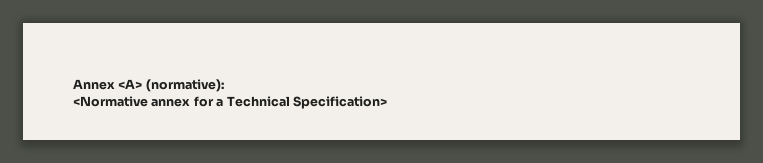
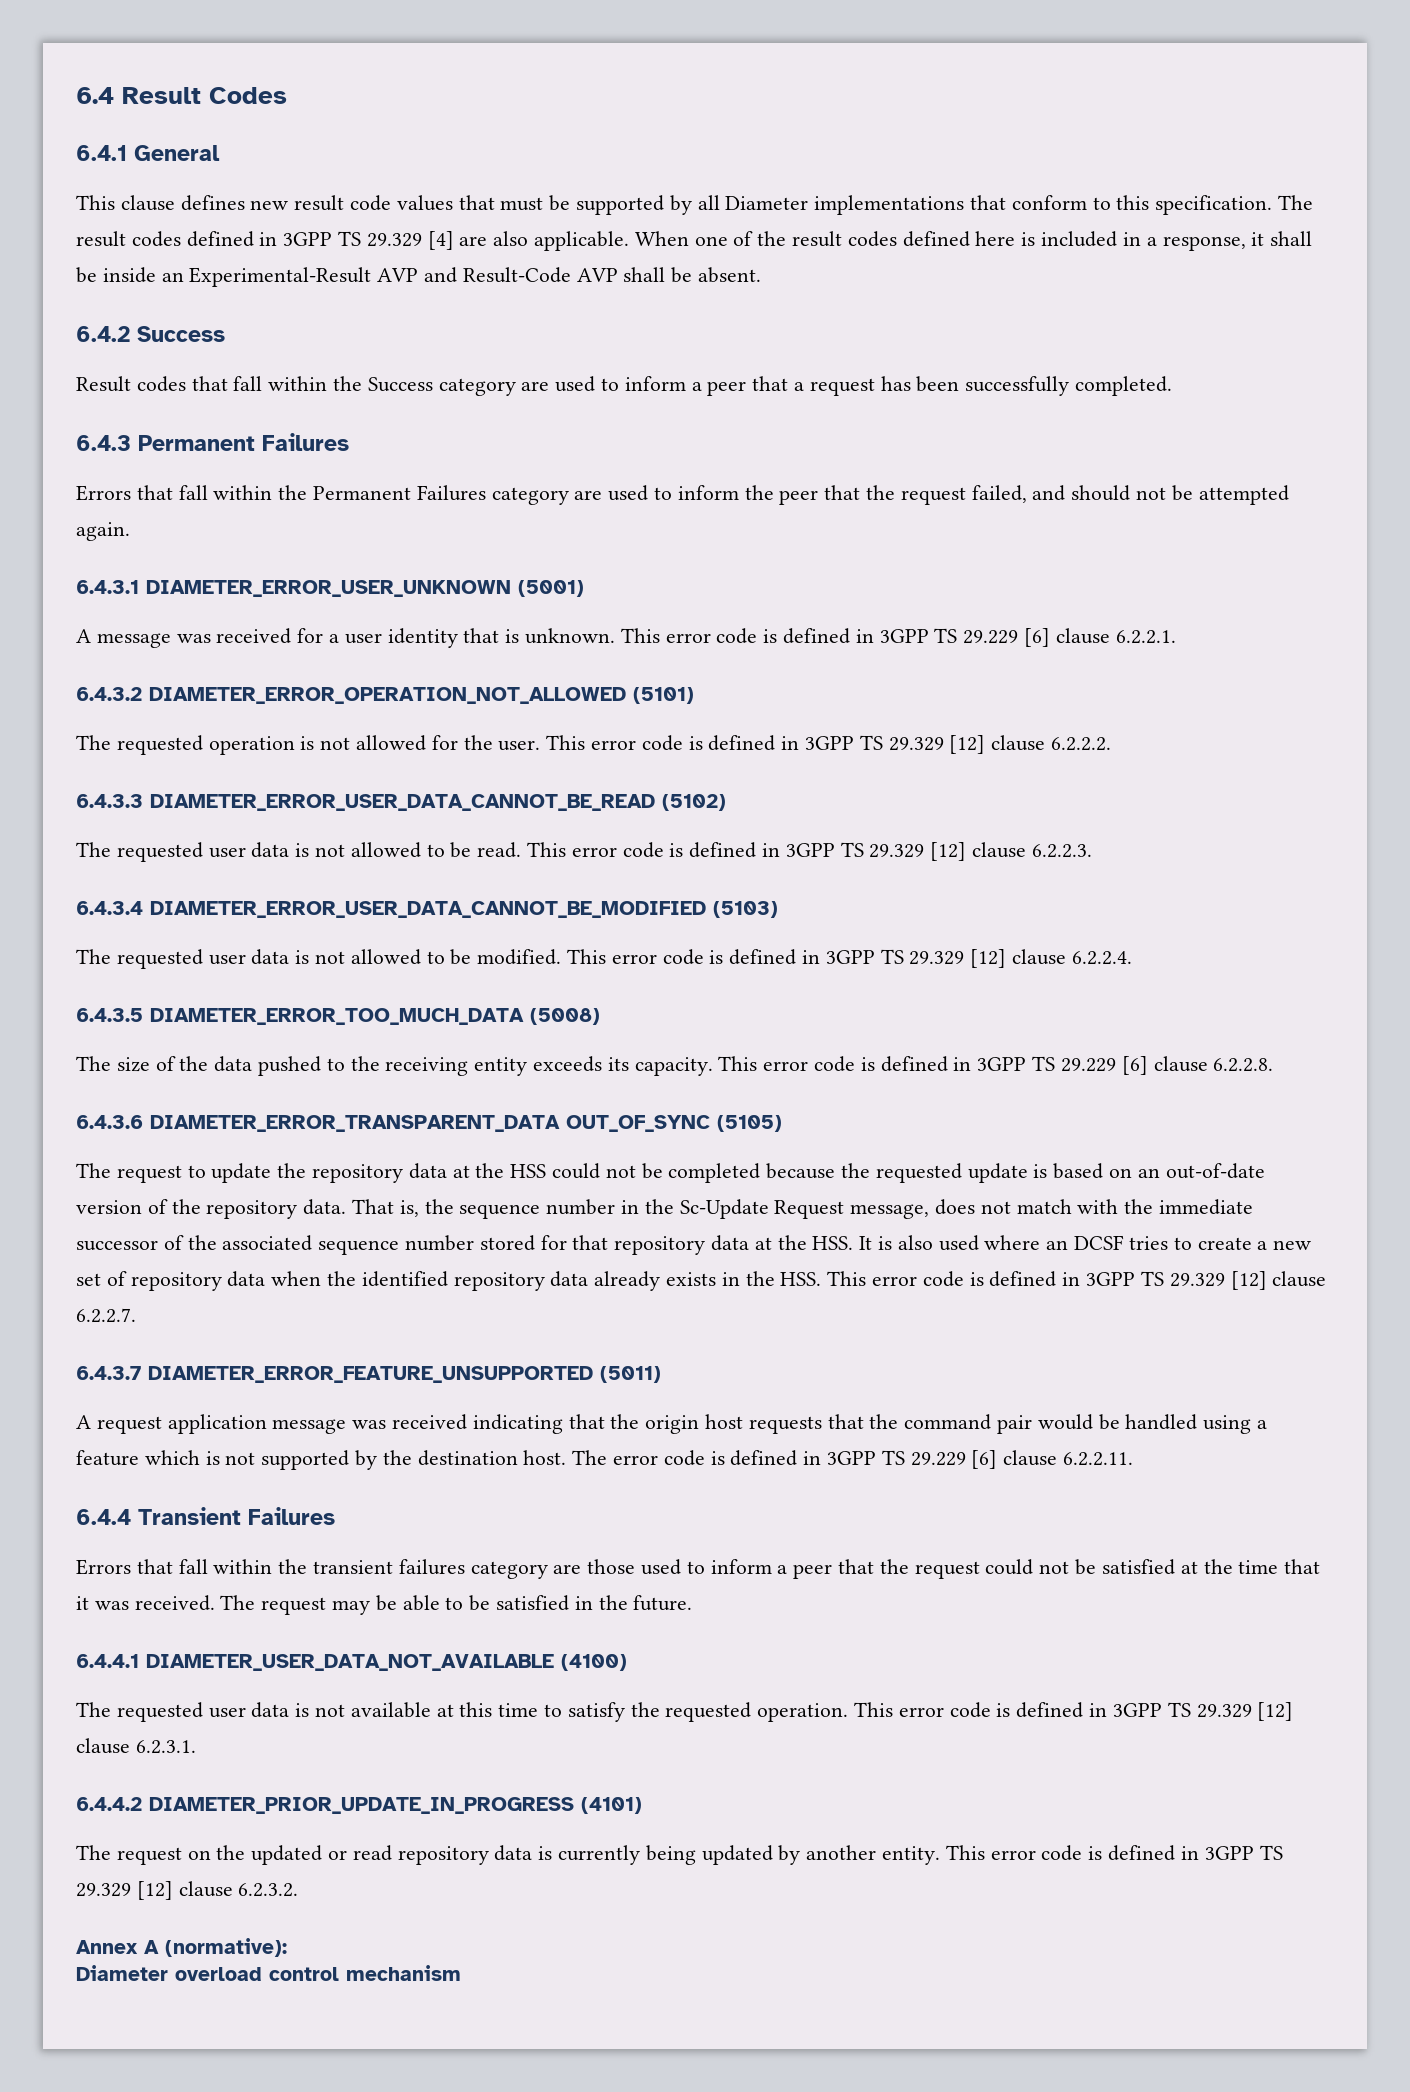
[73,79,224,92] [73,96,387,109] Annex <A> (normative): // <Normative annex for a Technical Specification> -> [76,87,287,104] [76,145,220,161] [76,195,1314,215] [76,231,1313,251] [76,267,762,287] [76,326,225,342] [76,376,1173,396] [76,433,349,451] [76,485,1289,505] [76,522,130,541] [76,580,584,597] [76,628,1176,648] [76,687,694,704] [76,735,1112,755] [76,794,726,811] [76,842,1092,862] [76,901,778,918] [76,949,1132,969] [76,1008,600,1025] [76,1056,1274,1076] [76,1115,782,1132] [76,1163,1265,1183] [76,1199,1254,1219] [76,1235,1312,1255] [76,1271,1327,1291] [76,1308,136,1323] [76,1366,661,1383] [76,1414,1268,1434] [76,1450,1134,1470] [76,1507,335,1525] [76,1559,1321,1579] [76,1595,693,1615] [76,1654,627,1671] [76,1702,1294,1722] [76,1738,196,1754] [76,1797,642,1814] [76,1845,1283,1865] [76,1881,299,1900] [76,1938,287,1957] [76,1965,461,1981] 6.4 Result Codes // 6.4.1 General // This clause defines new result code values that must be supported by all Diameter implementations that conform to this specification. The result codes defined in 3GPP TS 29.329 [4] are also applicable. When one of the result codes defined here is included in a response, it shall be inside an Experimental-Result AVP and Result-Code AVP shall be absent. // 6.4.2 Success // Result codes that fall within the Success category are used to inform a peer that a request has been successfully completed. // 6.4.3 Permanent Failures // Errors that fall within the Permanent Failures category are used to inform the peer that the request failed, and should not be attempted again. // 6.4.3.1 DIAMETER_ERROR_USER_UNKNOWN (5001) // A message was received for a user identity that is unknown. This error code is defined in 3GPP TS 29.229 [6] clause 6.2.2.1. // 6.4.3.2 DIAMETER_ERROR_OPERATION_NOT_ALLOWED (5101) // The requested operation is not allowed for the user. This error code is defined in 3GPP TS 29.329 [12] clause 6.2.2.2. // 6.4.3.3 DIAMETER_ERROR_USER_DATA_CANNOT_BE_READ (5102) // The requested user data is not allowed to be read. This error code is defined in 3GPP TS 29.329 [12] clause 6.2.2.3. // 6.4.3.4 DIAMETER_ERROR_USER_DATA_CANNOT_BE_MODIFIED (5103) // The requested user data is not allowed to be modified. This error code is defined in 3GPP TS 29.329 [12] clause 6.2.2.4. // 6.4.3.5 DIAMETER_ERROR_TOO_MUCH_DATA (5008) // The size of the data pushed to the receiving entity exceeds its capacity. This error code is defined in 3GPP TS 29.229 [6] clause 6.2.2.8. // 6.4.3.6 DIAMETER_ERROR_TRANSPARENT_DATA OUT_OF_SYNC (5105) // The request to update the repository data at the HSS could not be completed because the requested update is based on an out-of-date version of the repository data. That is, the sequence number in the Sc-Update Request message, does not match with the immediate successor of the associated sequence number stored for that repository data at the HSS. It is also used where an DCSF tries to create a new set of repository data when the identified repository data already exists in the HSS. This error code is defined in 3GPP TS 29.329 [12] clause 6.2.2.7. // 6.4.3.7 DIAMETER_ERROR_FEATURE_UNSUPPORTED (5011) // A request application message was received indicating that the origin host requests that the command pair would be handled using a feature which is not supported by the destination host. The error code is defined in 3GPP TS 29.229 [6] clause 6.2.2.11. // 6.4.4 Transient Failures // Errors that fall within the transient failures category are those used to inform a peer that the request could not be satisfied at the time that it was received. The request may be able to be satisfied in the future. // 6.4.4.1 DIAMETER_USER_DATA_NOT_AVAILABLE (4100) // The requested user data is not available at this time to satisfy the requested operation. This error code is defined in 3GPP TS 29.329 [12] clause 6.2.3.1. // 6.4.4.2 DIAMETER_PRIOR_UPDATE_IN_PROGRESS (4101) // The request on the updated or read repository data is currently being updated by another entity. This error code is defined in 3GPP TS 29.329 [12] clause 6.2.3.2. // Annex A (normative): // Diameter overload control mechanism

